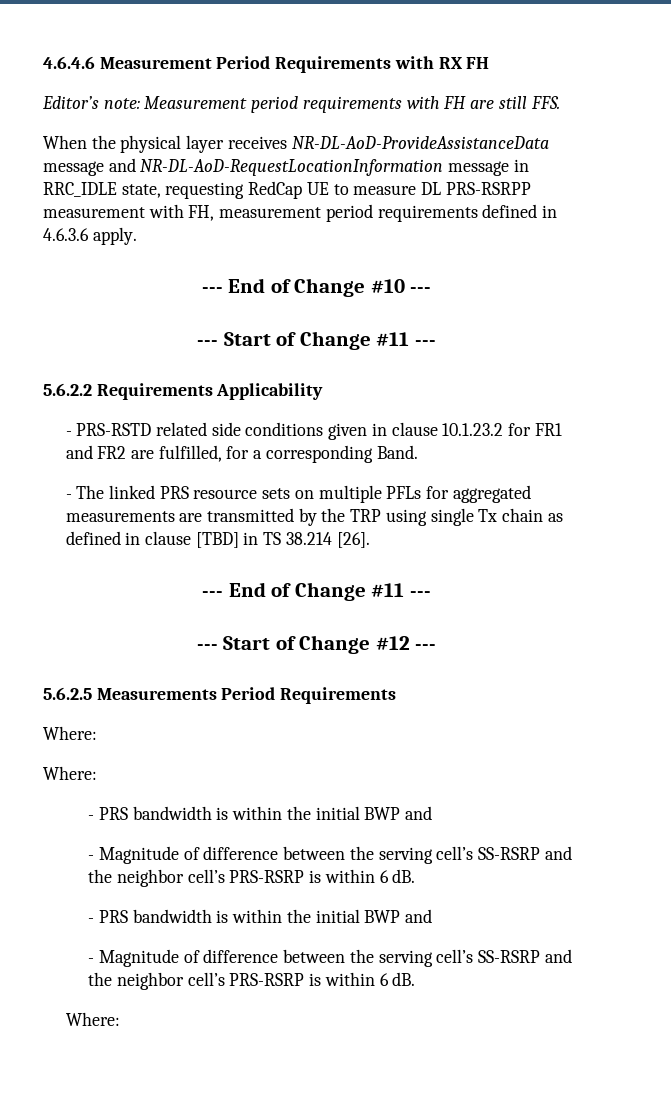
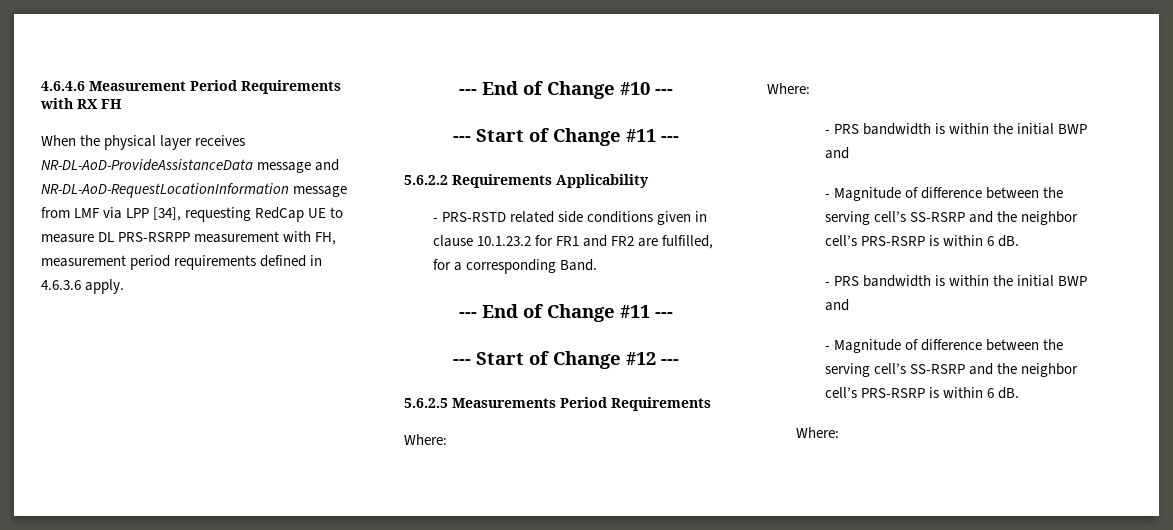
[42,96,560,113] // Editor’s note: Measurement period requirements with FH are still FFS. -> (122, 104) none
[513,159,529,172] [43,182,161,198] in RRC_IDLE state, -> [41,207,182,221] from LMF via LPP [34],
[65,485,531,503] [65,508,563,526] [65,531,370,548] // - The linked PRS resource sets on multiple PFLs for aggregated measurements are transmitted by the TRP using single Tx chain as defined in clause [TBD] in TS 38.214 [26]. -> (598, 265) none

